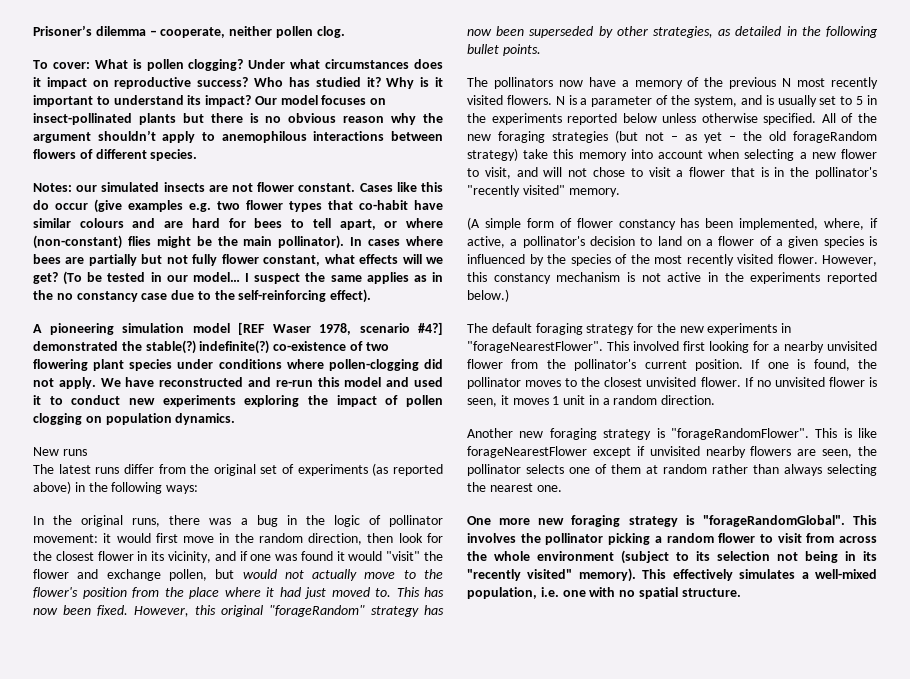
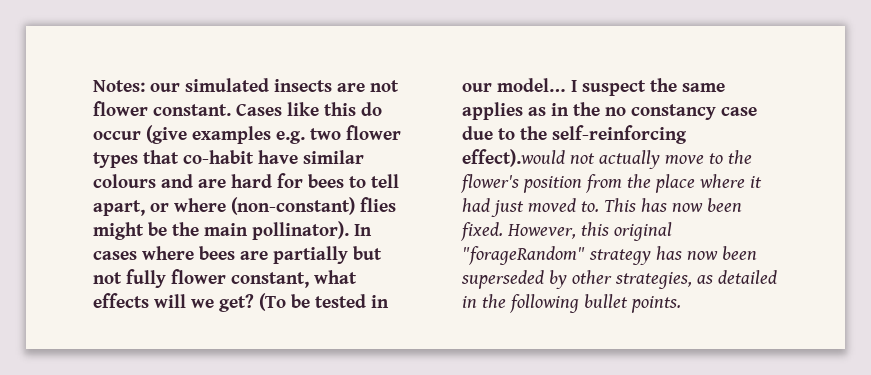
[33,25,345,38] [33,59,444,71] [33,77,443,89] [33,95,387,107] [33,113,444,125] [33,130,443,143] [33,149,198,161] Prisoner’s dilemma – cooperate, neither pollen clog. // To cover: What is pollen clogging? Under what circumstances does it impact on reproductive success? Who has studied it? Why is it important to understand its impact? Our model focuses on insect-pollinated plants but there is no obvious reason why the argument shouldn’t apply to anemophilous interactions between flowers of different species. // -> (93, 86) none
[330,289,372,303] [33,322,443,335] [33,340,389,354] [33,359,443,371] [33,377,444,389] [33,395,444,407] [33,413,236,425] [33,447,87,456] [33,463,443,476] [33,481,199,494] [33,515,443,527] [33,533,443,545] [33,551,443,563] [33,569,277,581] effect). // A pioneering simulation model [REF Waser 1978, scenario #4?] demonstrated the stable(?) indefinite(?) co-existence of two flowering plant species under conditions where pollen-clogging did not apply. We have reconstructed and re-run this model and used it to conduct new experiments exploring the impact of pollen clogging on population dynamics. // New runs // The latest runs differ from the original set of experiments (as reported above) in the following ways: // In the original runs, there was a bug in the logic of pollinator movement: it would first move in the random direction, then look for the closest flower in its vicinity, and if one was found it would "visit" the flower and exchange pollen, but would -> [462,149,565,167] effect).would
[467,77,878,89] [467,95,877,107] [467,113,877,125] [467,130,877,143] [467,148,877,161] [467,167,877,179] [467,185,620,197] [467,217,878,230] [467,236,878,248] [467,254,877,266] [467,272,877,284] [467,289,509,302] [467,323,792,335] [467,341,877,353] [467,359,877,371] [467,377,877,389] [467,395,716,407] [467,428,877,440] [467,446,877,458] [467,464,877,476] [467,482,562,492] [467,515,877,527] [467,533,877,545] [467,550,877,564] [467,568,877,582] [467,587,741,599] // The pollinators now have a memory of the previous N most recently visited flowers. N is a parameter of the system, and is usually set to 5 in the experiments reported below unless otherwise specified. All of the new foraging strategies (but not – as yet – the old forageRandom strategy) take this memory into account when selecting a new flower to visit, and will not chose to visit a flower that is in the pollinator's "recently visited" memory. // (A simple form of flower constancy has been implemented, where, if active, a pollinator's decision to land on a flower of a given species is influenced by the species of the most recently visited flower. However, this constancy mechanism is not active in the experiments reported below.) // The default foraging strategy for the new experiments in "forageNearestFlower". This involved first looking for a nearby unvisited flower from the pollinator's current position. If one is found, the pollinator moves to the closest unvisited flower. If no unvisited flower is seen, it moves 1 unit in a random direction. // Another new foraging strategy is "forageRandomFlower". This is like forageNearestFlower except if unvisited nearby flowers are seen, the pollinator selects one of them at random rather than always selecting the nearest one. // One more new foraging strategy is "forageRandomGlobal". This involves the pollinator picking a random flower to visit from across the whole environment (subject to its selection not being in its "recently visited" memory). This effectively simulates a well-mixed population, i.e. one with no spatial structure. -> (681, 304) none

